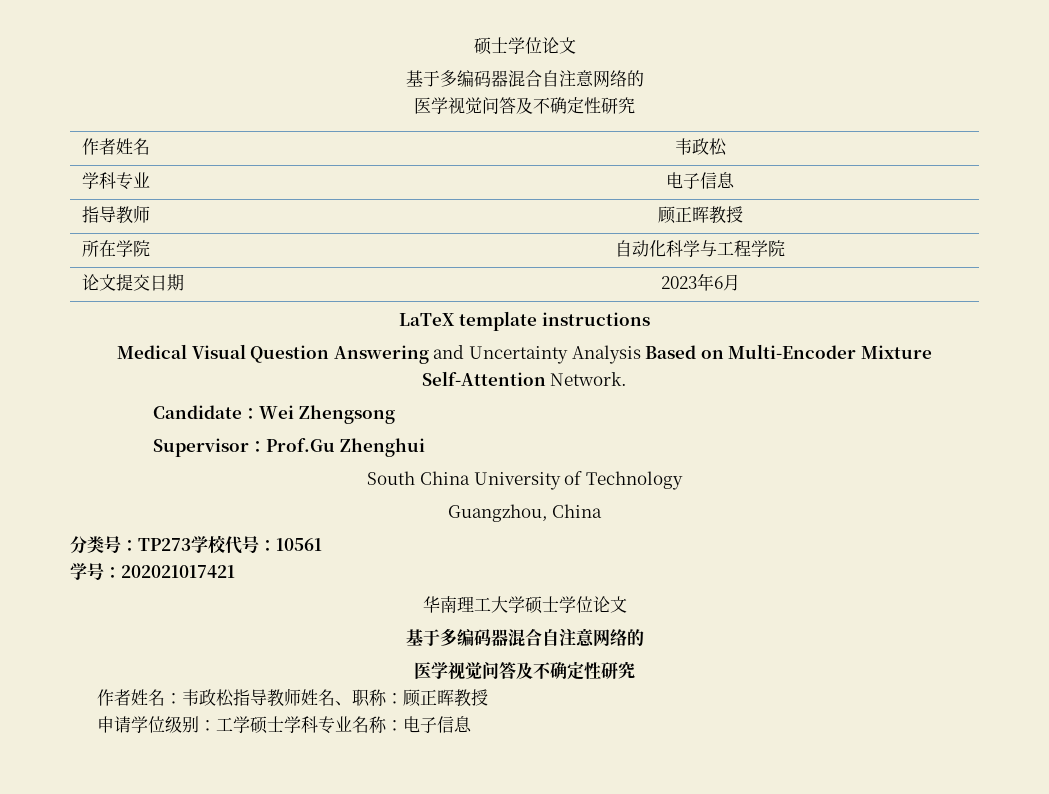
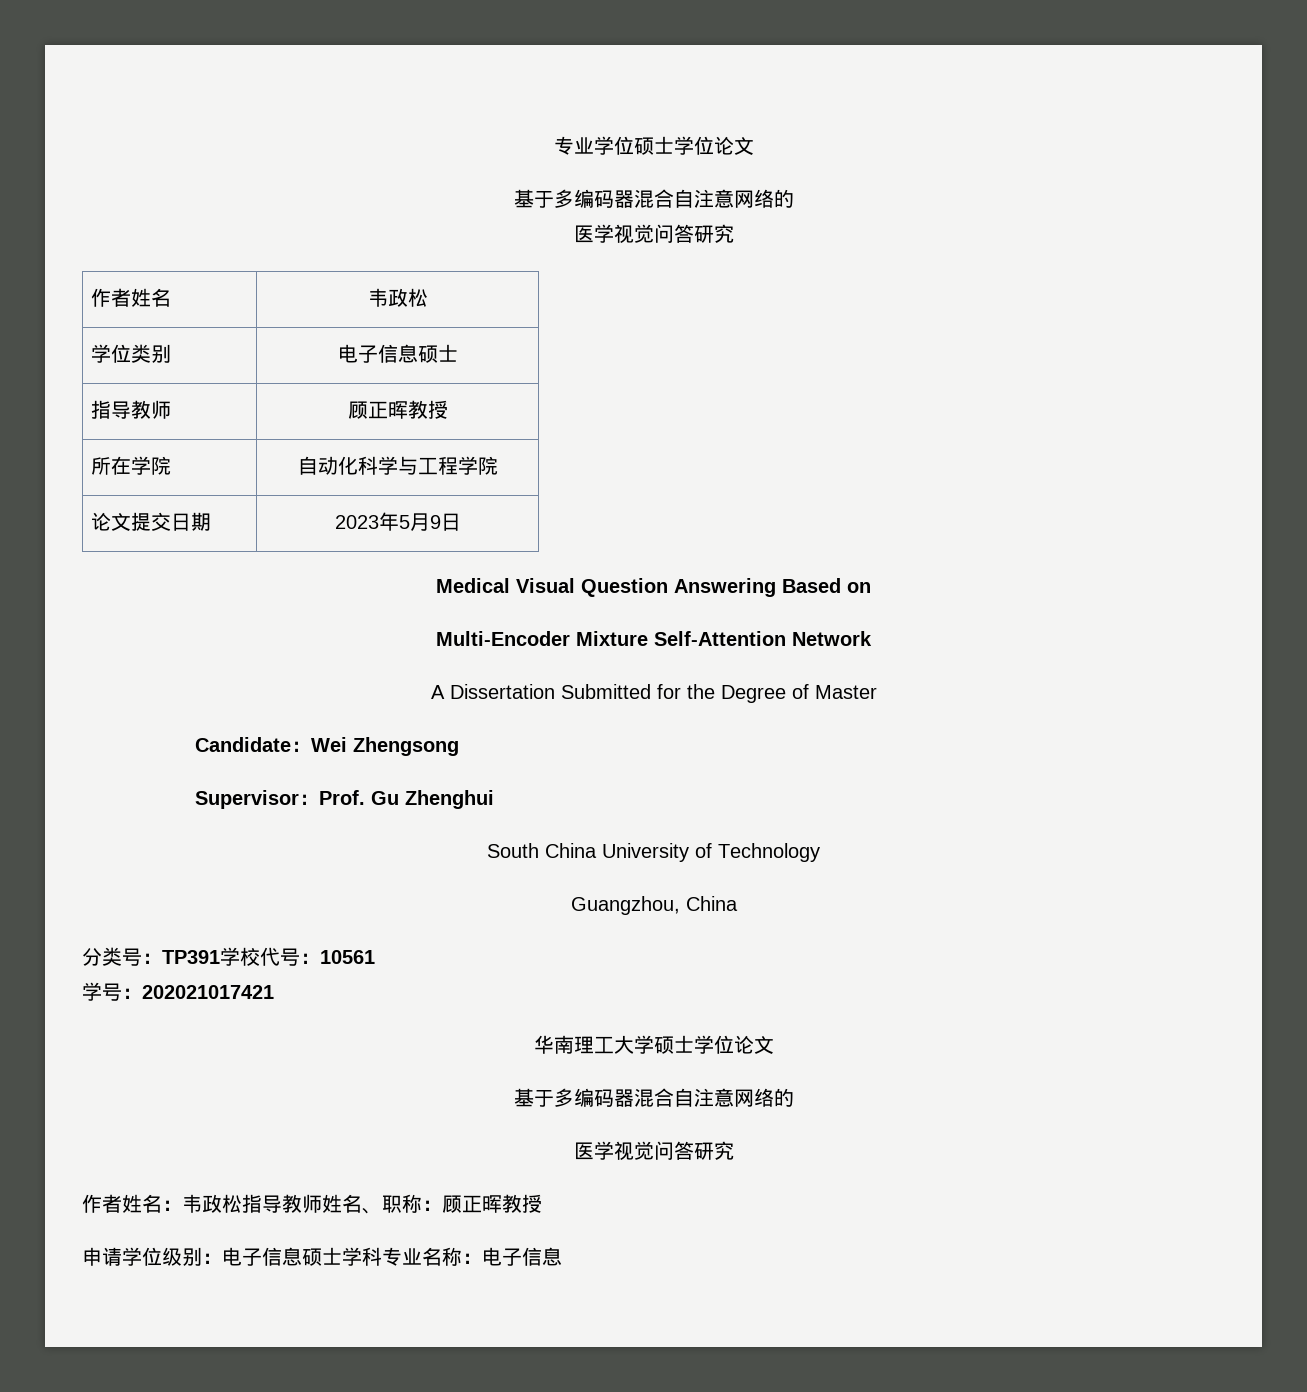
(473, 46) none -> [553,136,634,155] 专业学位
[516,97,601,114] 及不确定性 -> (694, 233) none
[98,172,150,190] [665,172,735,189] 科专业 | 电子信息 -> [111,344,172,363] [337,344,458,363] 位类别 | 电子信息硕士
[713,276,723,289] 6 -> [398,515,410,529] 5
[399,311,650,331] // LaTeX template instructions -> [429,513,461,531] 9日
[433,345,641,364] and Uncertainty Analysis -> (776, 587) none
(724, 354) none -> (871, 587) //
[550,372,628,386] Network. -> [792,631,872,646] [430,684,877,703] Network // A Dissertation Submitted for the Degree of Master
[266,438,336,452] Prof.Gu -> [318,790,399,805] Prof. Gu
[138,538,191,551] TP273 -> [162,950,220,964] TP391
[516,661,601,680] 及不确定性 -> (694, 1150) none
[216,716,251,733] 工学 -> [222,1247,302,1266] 电子信息

